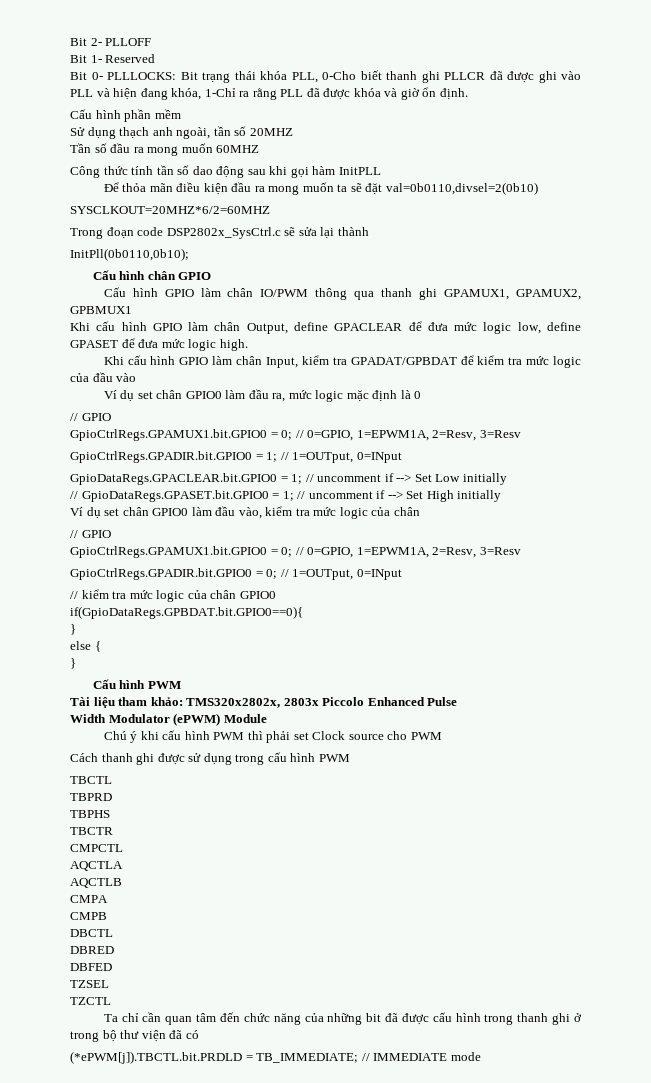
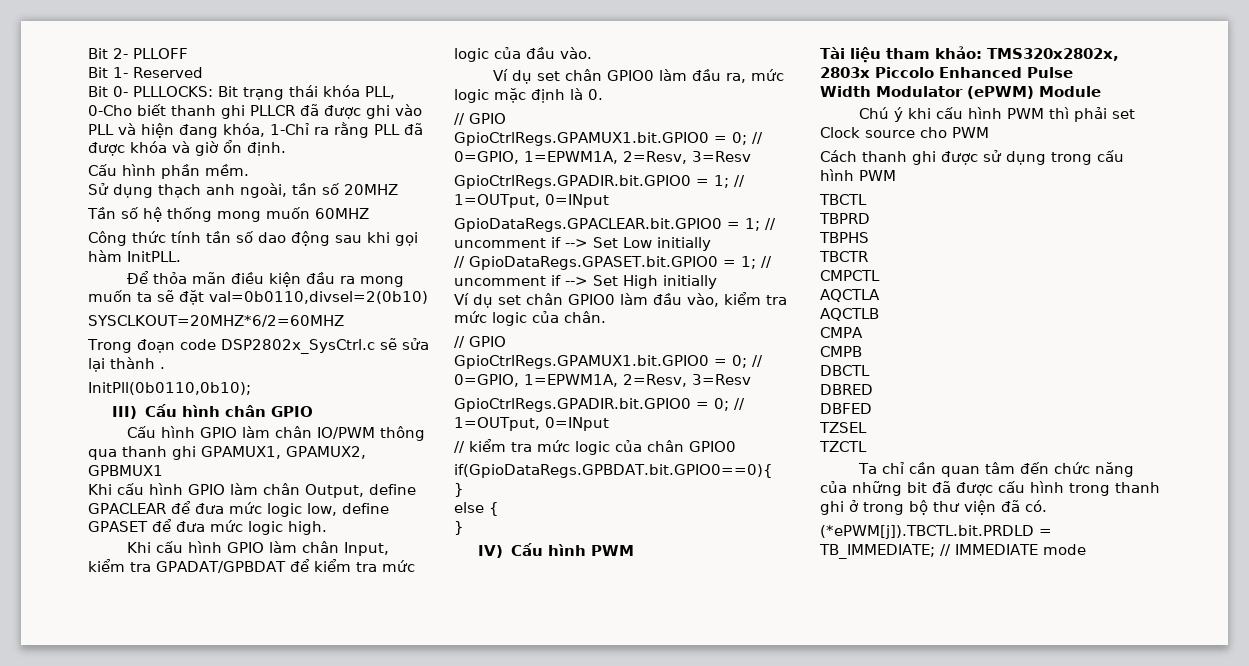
[154,109,181,119] mềm -> [205,164,249,176] mềm.
[110,143,144,153] đầu ra -> [143,207,212,222] hệ thống
[338,167,381,175] InitPLL -> [127,251,181,262] InitPLL.
(369, 231) none -> [160,367,165,369] .
(189, 254) none -> [112,406,138,419] III)
[116,373,137,382] vào -> [560,47,592,59] vào.
[414,391,422,399] 0 -> [588,89,603,100] 0.
[393,507,420,516] chân -> [564,311,606,323] chân.
(76, 663) none -> [478,545,504,558] IV)
[185,1030,199,1039] có -> [1025,500,1047,512] có.

